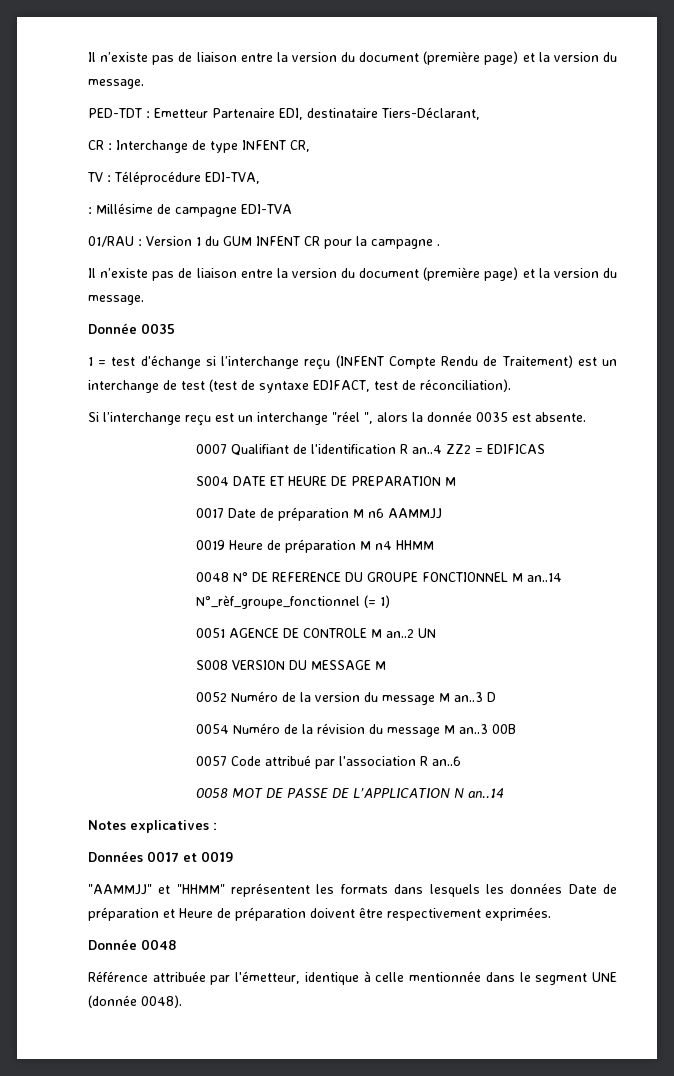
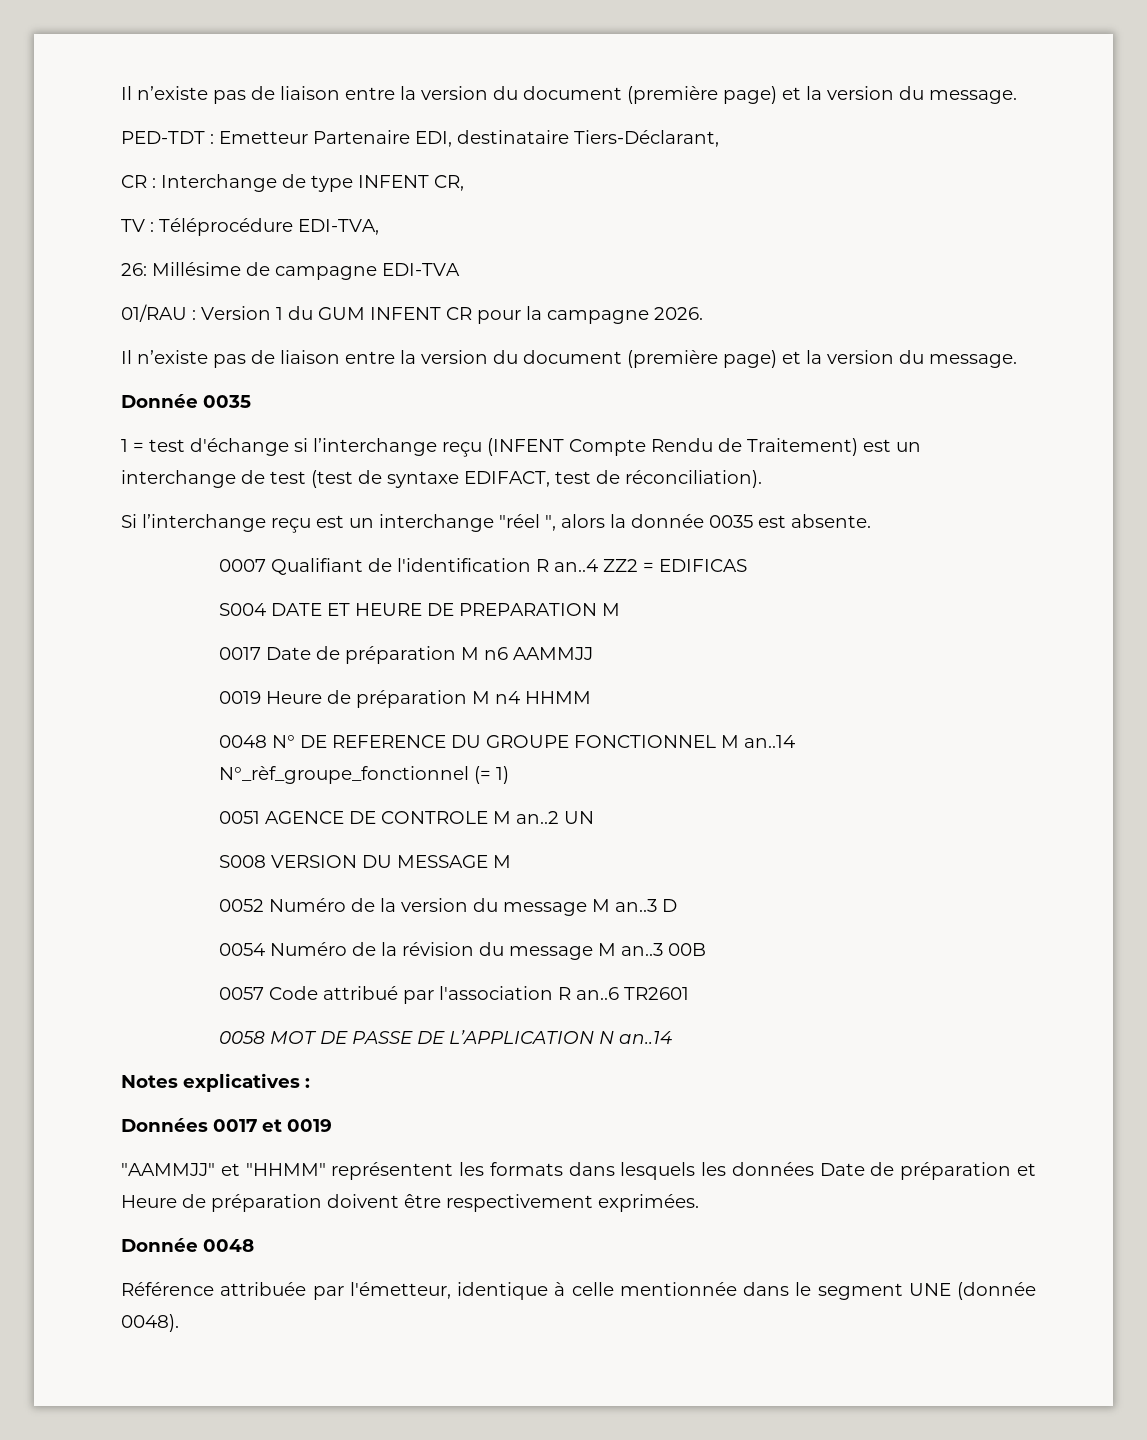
[88,207,92,214] : -> [121,263,147,276] 26:
[437,244,440,246] . -> [654,307,703,320] 2026.
(462, 761) none -> [623,987,689,1000] TR2601

